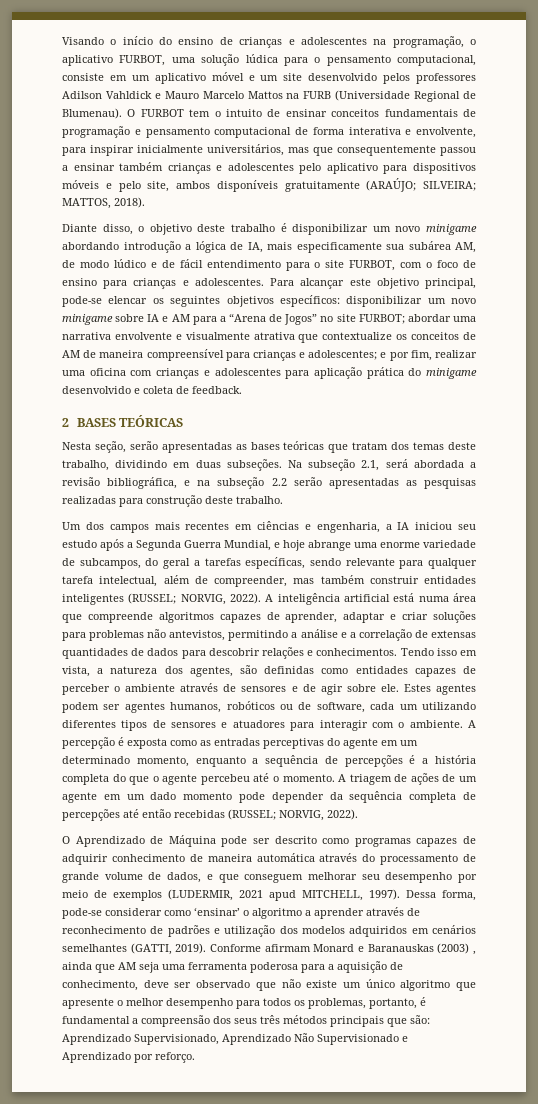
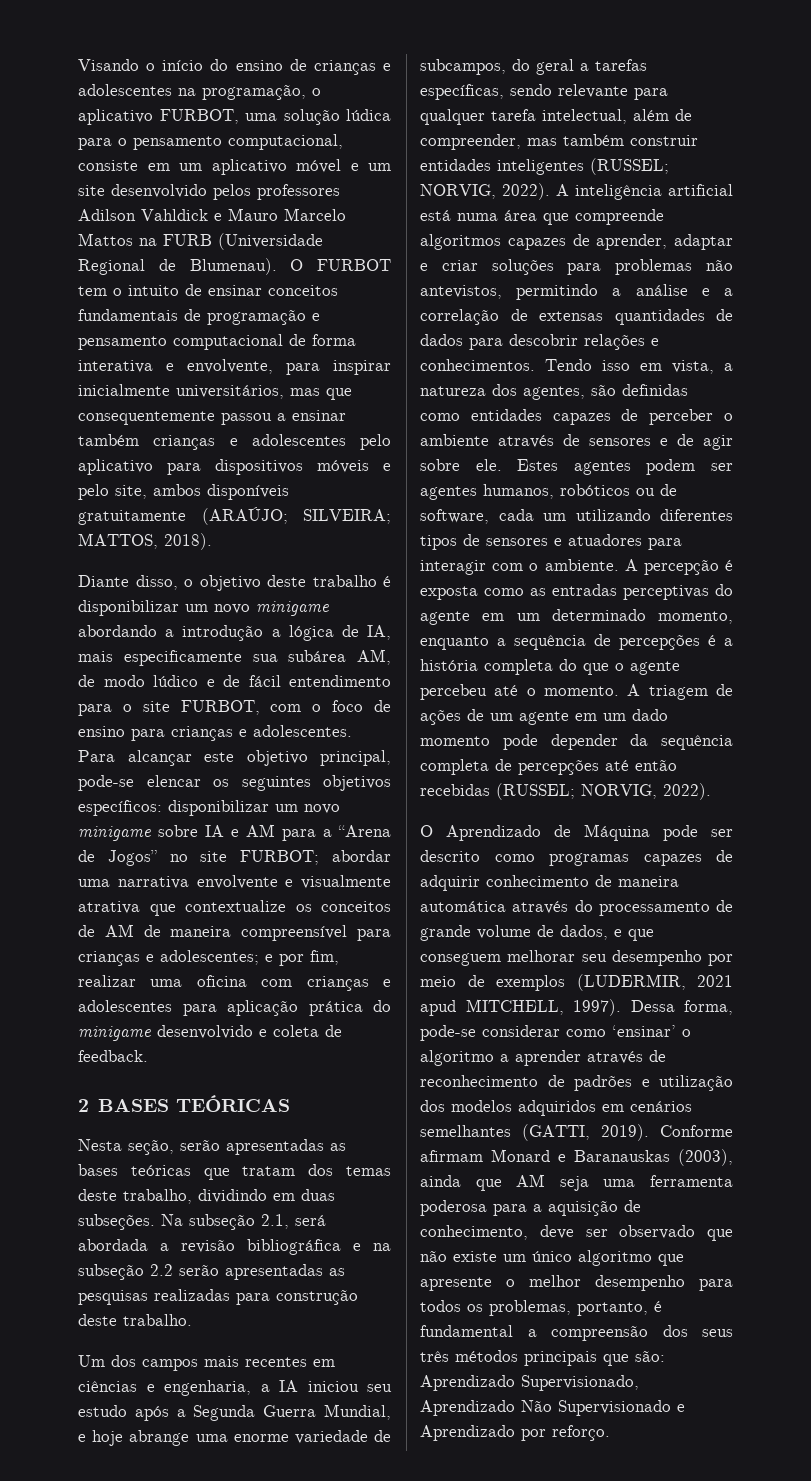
(119, 246) none -> [165,629,175,637] a
[107,477,178,489] bibliográfica, -> [247,1239,341,1255] bibliográfica
[437,943,477,955] (2003) , -> [678,1149,733,1166] (2003),

